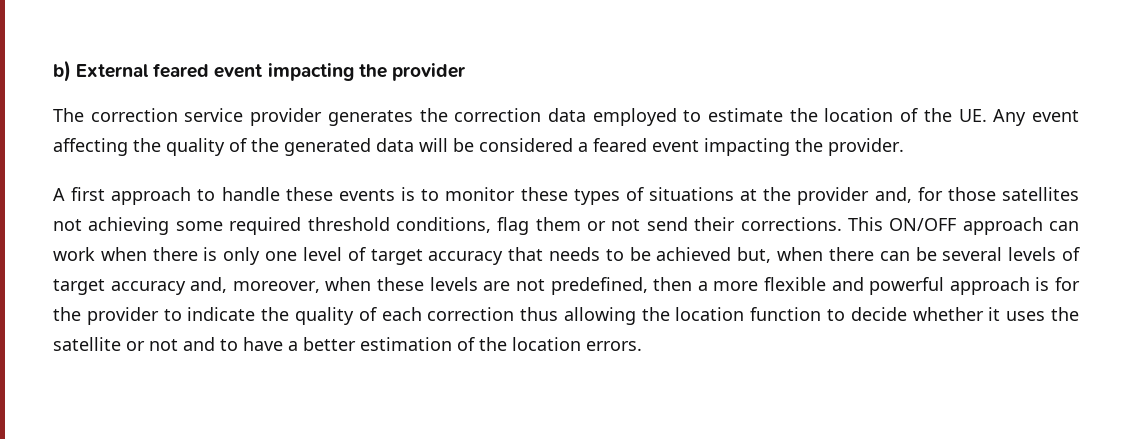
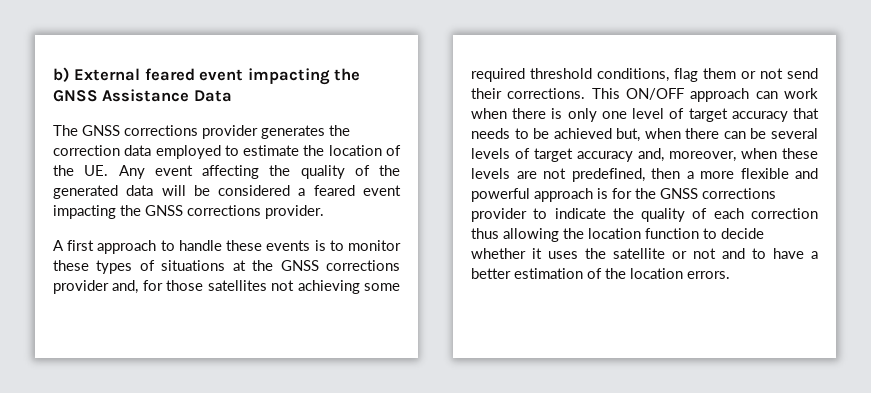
[391,63,465,81] provider -> [53,89,232,102] GNSS Assistance Data
[90,108,244,122] correction service -> [82,125,198,136] GNSS corrections
(823, 145) none -> [145,205,261,216] GNSS corrections
(792, 194) none -> [280,260,400,271] GNSS corrections
(81, 314) none -> [660,188,776,199] GNSS corrections

